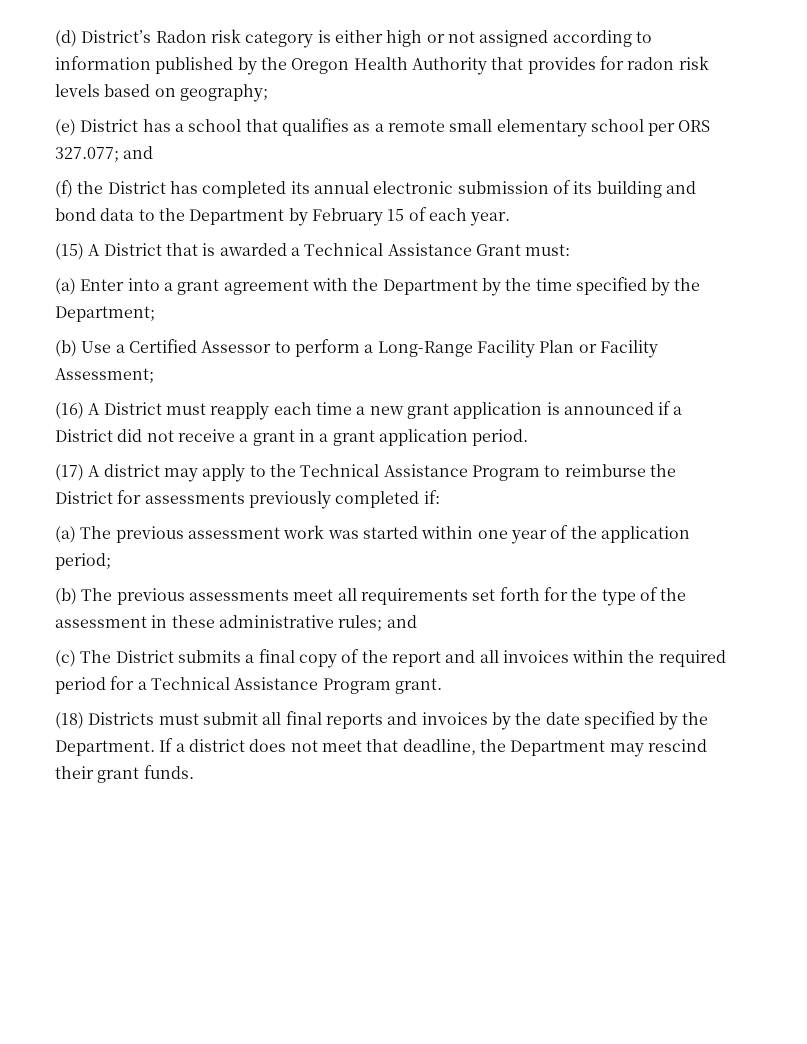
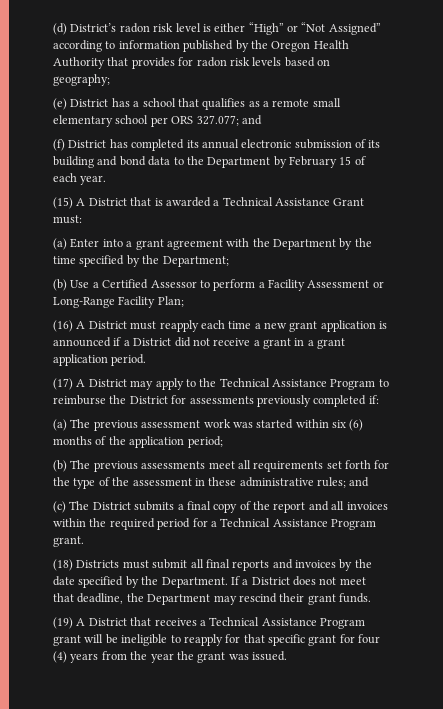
[155,29,549,48] Radon risk category is either high or not assigned -> [119,22,381,35] radon risk level is either “High” or “Not Assigned”
[77,181,104,194] the -> (65, 145) none
[377,340,658,358] [55,368,154,383] Long-Range Facility Plan or Facility Assessment; -> [268,279,384,291] [53,296,184,308] Facility Assessment or Long-Range Facility Plan;
[103,464,160,477] district -> [88,379,127,387] District
[477,530,547,544] one year -> [332,419,364,431] [53,436,92,445] six (6) months
[188,739,245,752] district -> [251,577,290,585] District
(194, 772) none -> [53,617,365,629] [53,634,381,646] [53,651,287,663] // (19) A District that receives a Technical Assistance Program grant will be ineligible to reapply for that specific grant for four (4) years from the year the grant was issued.

